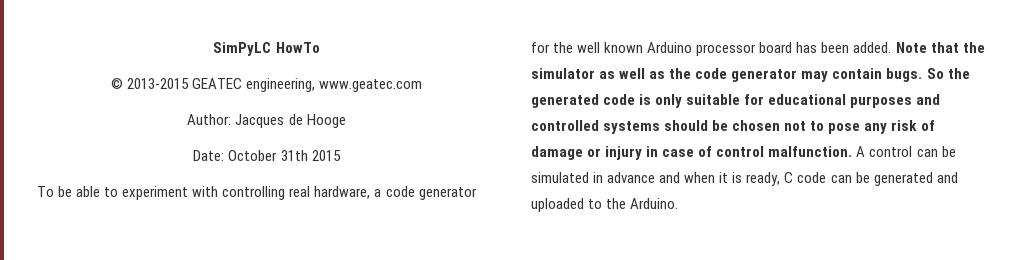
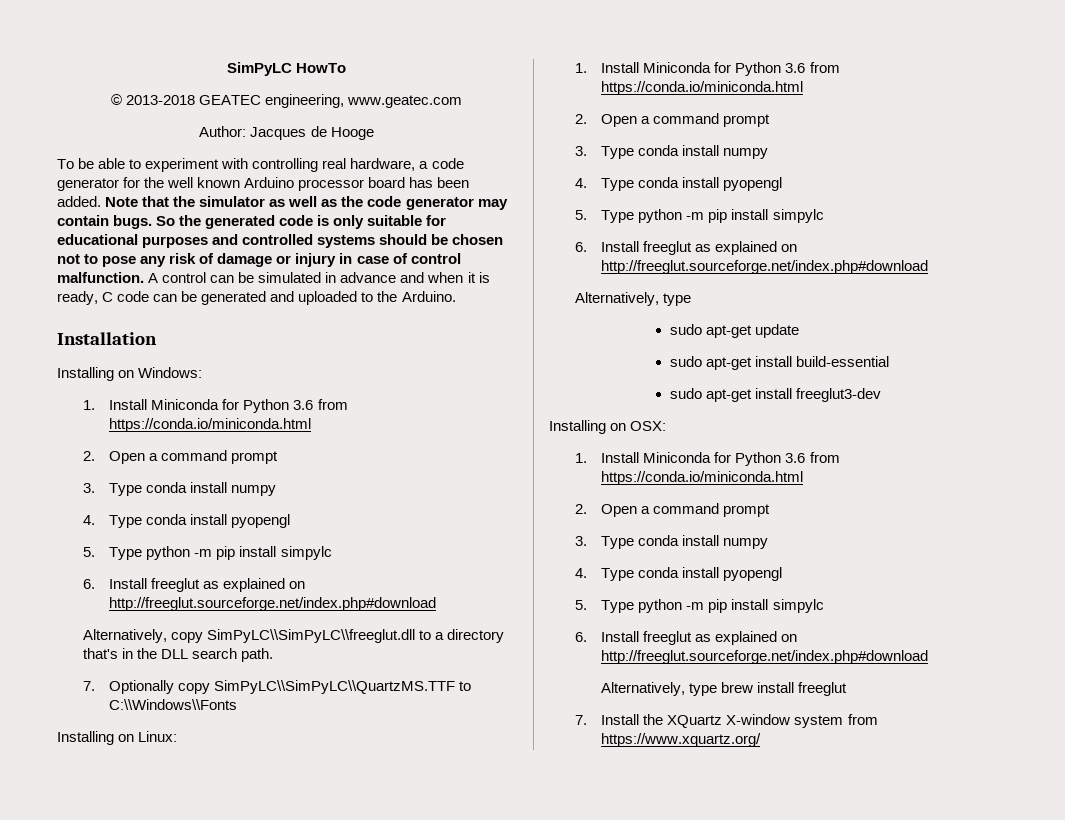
[126,78,189,89] 2013-2015 -> [125,95,195,105] 2013-2018
[193,150,341,161] // Date: October 31th 2015 -> (374, 133) none
(679, 203) none -> [57,332,157,345] [57,367,203,381] [83,399,348,413] [109,418,312,432] [83,450,279,464] [83,482,277,496] [83,514,291,528] [83,546,332,560] [83,578,306,592] [109,597,437,611] [83,629,505,643] [83,648,274,662] [83,680,472,694] [109,699,238,710] [57,731,178,745] [575,62,840,76] [601,81,804,95] [575,113,771,127] [575,145,769,159] [575,177,783,191] [575,209,824,223] [575,241,798,255] [601,260,929,274] [575,292,692,306] [669,324,800,338] [669,356,890,370] [669,388,882,402] [549,420,667,434] [575,452,840,466] [601,471,804,485] [575,503,771,517] [575,535,769,549] [575,567,783,581] [575,599,824,613] [575,631,798,645] [601,650,929,664] [601,682,848,696] [575,714,878,728] [601,733,762,747] // Installation // Installing on Windows: // 1. Install Miniconda for Python 3.6 from https://conda.io/miniconda.html // 2. Open a command prompt // 3. Type conda install numpy // 4. Type conda install pyopengl // 5. Type python -m pip install simpylc // 6. Install freeglut as explained on http://freeglut.sourceforge.net/index.php#download // Alternatively, copy SimPyLC\\SimPyLC\\freeglut.dll to a directory that's in the DLL search path. // 7. Optionally copy SimPyLC\\SimPyLC\\QuartzMS.TTF to C:\\Windows\\Fonts // Installing on Linux: // 1. Install Miniconda for Python 3.6 from https://conda.io/miniconda.html // 2. Open a command prompt // 3. Type conda install numpy // 4. Type conda install pyopengl // 5. Type python -m pip install simpylc // 6. Install freeglut as explained on http://freeglut.sourceforge.net/index.php#download // Alternatively, type // sudo apt-get update // sudo apt-get install build-essential // sudo apt-get install freeglut3-dev // Installing on OSX: // 1. Install Miniconda for Python 3.6 from https://conda.io/miniconda.html // 2. Open a command prompt // 3. Type conda install numpy // 4. Type conda install pyopengl // 5. Type python -m pip install simpylc // 6. Install freeglut as explained on http://freeglut.sourceforge.net/index.php#download // Alternatively, type brew install freeglut // 7. Install the XQuartz X-window system from https://www.xquartz.org/

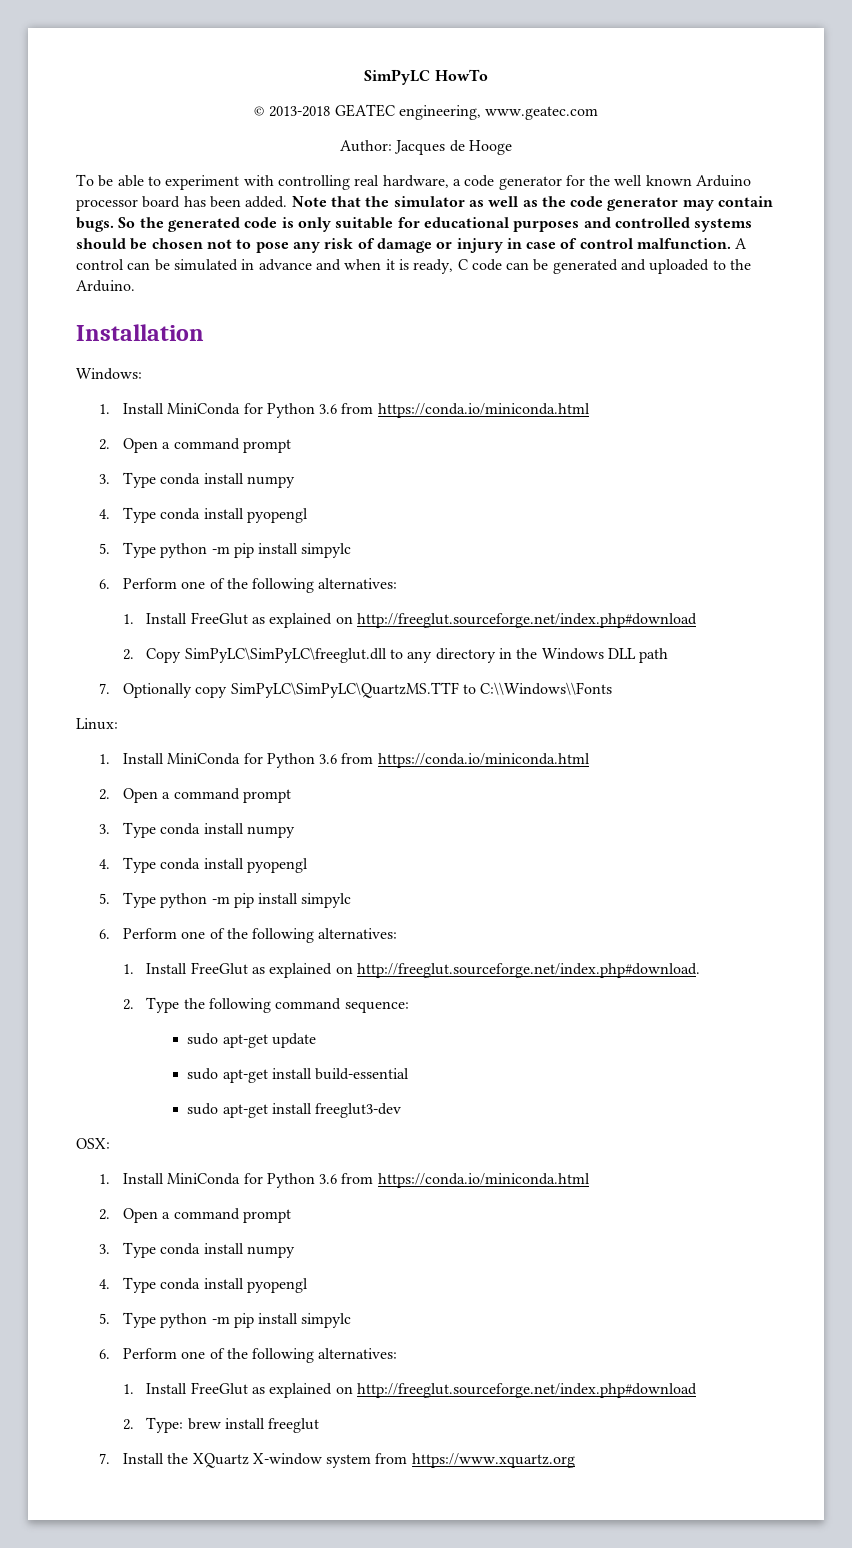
[57,367,135,381] Installing on -> (204, 332) none
[151,399,220,410] Miniconda -> [167,403,241,415] MiniConda
[109,578,306,592] [109,597,437,611] [83,629,505,643] [83,648,274,662] Install freeglut as explained on http://freeglut.sourceforge.net/index.php#download // Alternatively, copy SimPyLC\\SimPyLC\\freeglut.dll to a directory that's in the DLL search path. -> [122,578,398,593] [122,612,697,628] [122,647,669,663] Perform one of the following alternatives: // 1. Install FreeGlut as explained on http://freeglut.sourceforge.net/index.php#download // 2. Copy SimPyLC\SimPyLC\freeglut.dll to any directory in the Windows DLL path
[214,680,456,694] SimPyLC\\SimPyLC\\QuartzMS.TTF -> [230,682,459,698] SimPyLC\SimPyLC\QuartzMS.TTF
[57,731,135,745] Installing on -> (613, 688) none
[643,62,712,73] Miniconda -> [167,753,241,765] MiniConda
[601,241,798,255] [601,260,929,274] [575,292,692,306] Install freeglut as explained on http://freeglut.sourceforge.net/index.php#download // Alternatively, type -> [122,928,398,943] [122,962,700,978] [122,997,409,1013] Perform one of the following alternatives: // 1. Install FreeGlut as explained on http://freeglut.sourceforge.net/index.php#download. // 2. Type the following command sequence:
[549,420,627,434] Installing on -> (402, 1110) none
[643,452,712,463] Miniconda -> [167,1173,241,1185] MiniConda
[601,631,798,645] [601,650,929,664] [601,682,718,696] Install freeglut as explained on http://freeglut.sourceforge.net/index.php#download // Alternatively, type -> [122,1348,398,1363] [122,1382,697,1398] [122,1417,184,1433] Perform one of the following alternatives: // 1. Install FreeGlut as explained on http://freeglut.sourceforge.net/index.php#download // 2. Type:
[601,733,762,747] https://www.xquartz.org/ -> [411,1453,575,1468] https://www.xquartz.org

